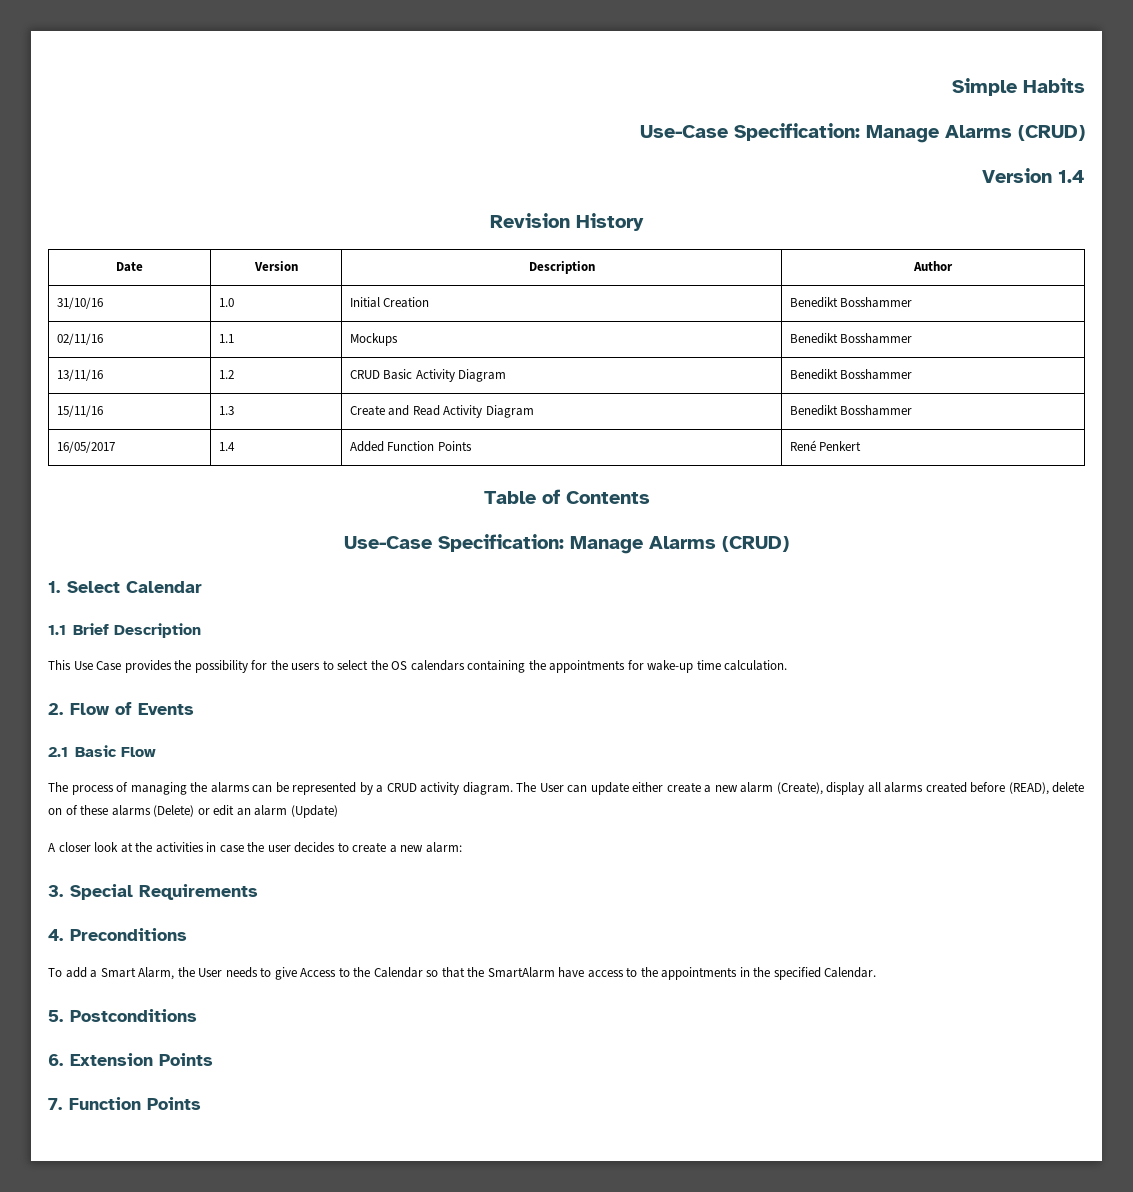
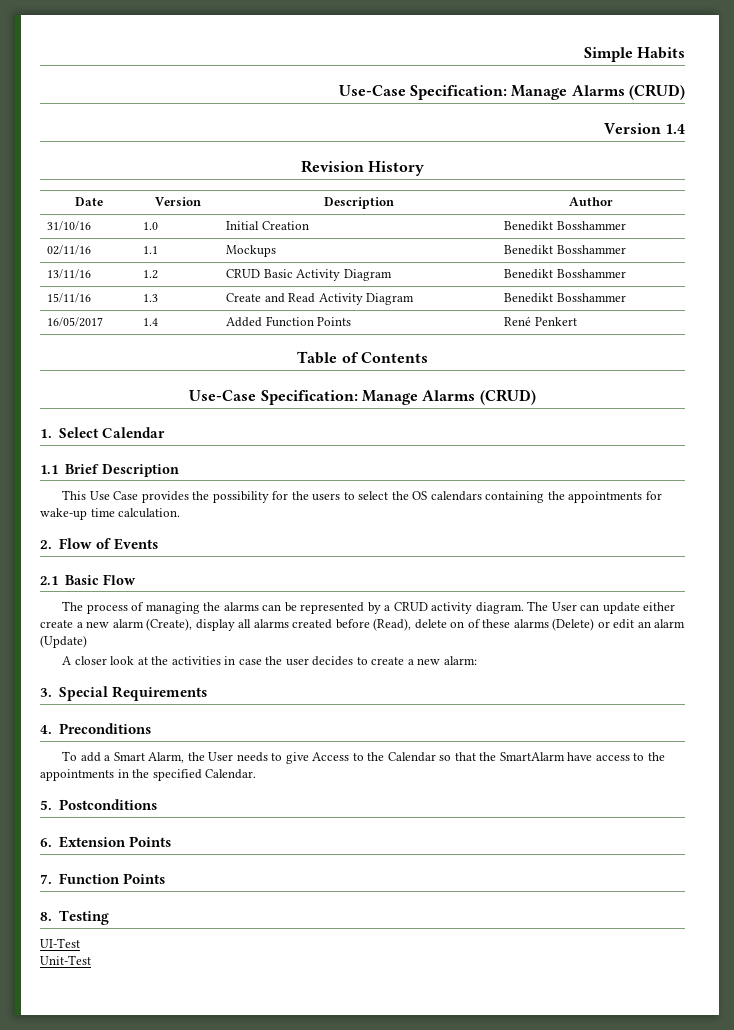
[1008,782,1049,795] (READ), -> [373,618,412,631] (Read),
(201, 1103) none -> [40,910,109,925] [40,938,80,948] [40,955,91,965] // 8. Testing // UI-Test // Unit-Test

